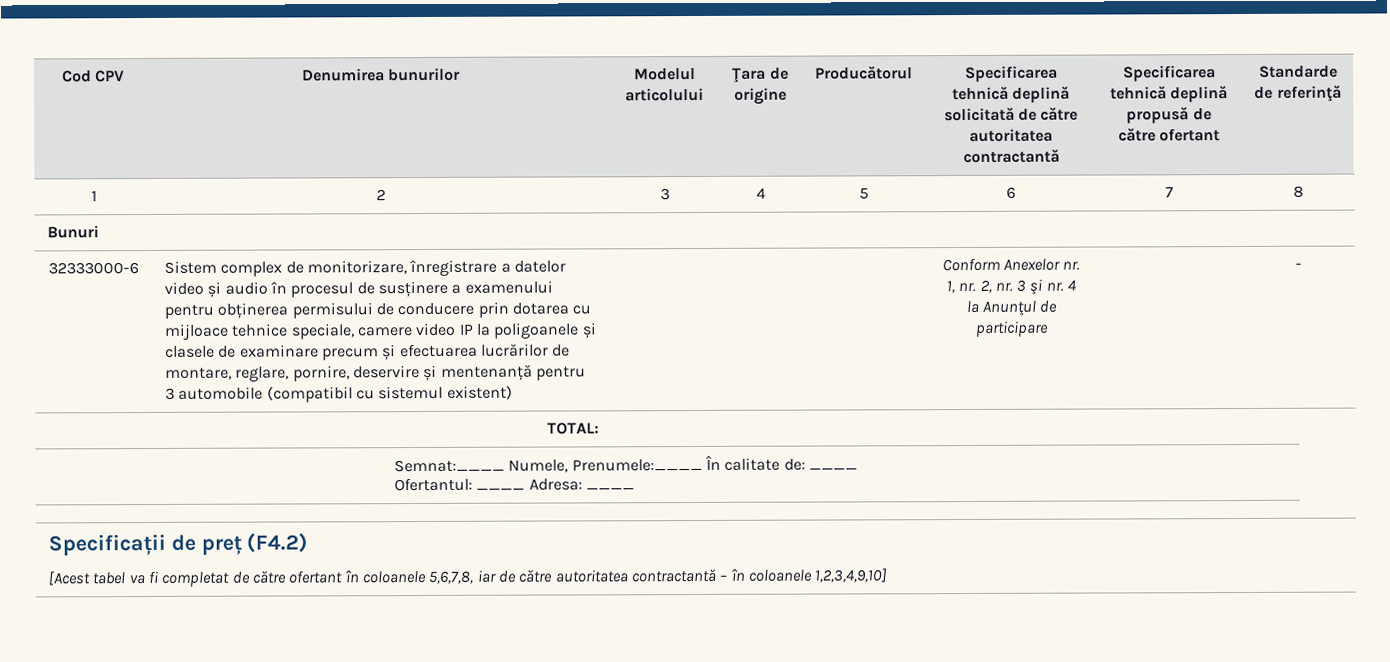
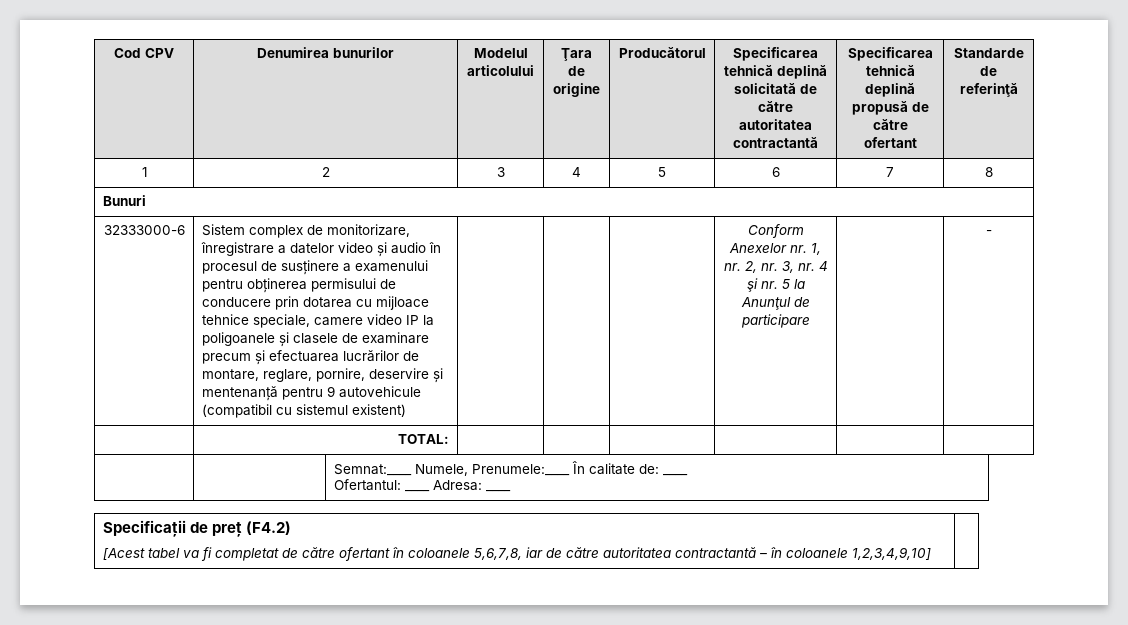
[165,386,264,400] 3 automobile -> [326,386,421,398] 9 autovehicule
[1016,279,1027,292] 3 -> [781,261,828,273] 3, nr. 4
[1067,279,1078,291] 4 -> [781,279,790,289] 5

